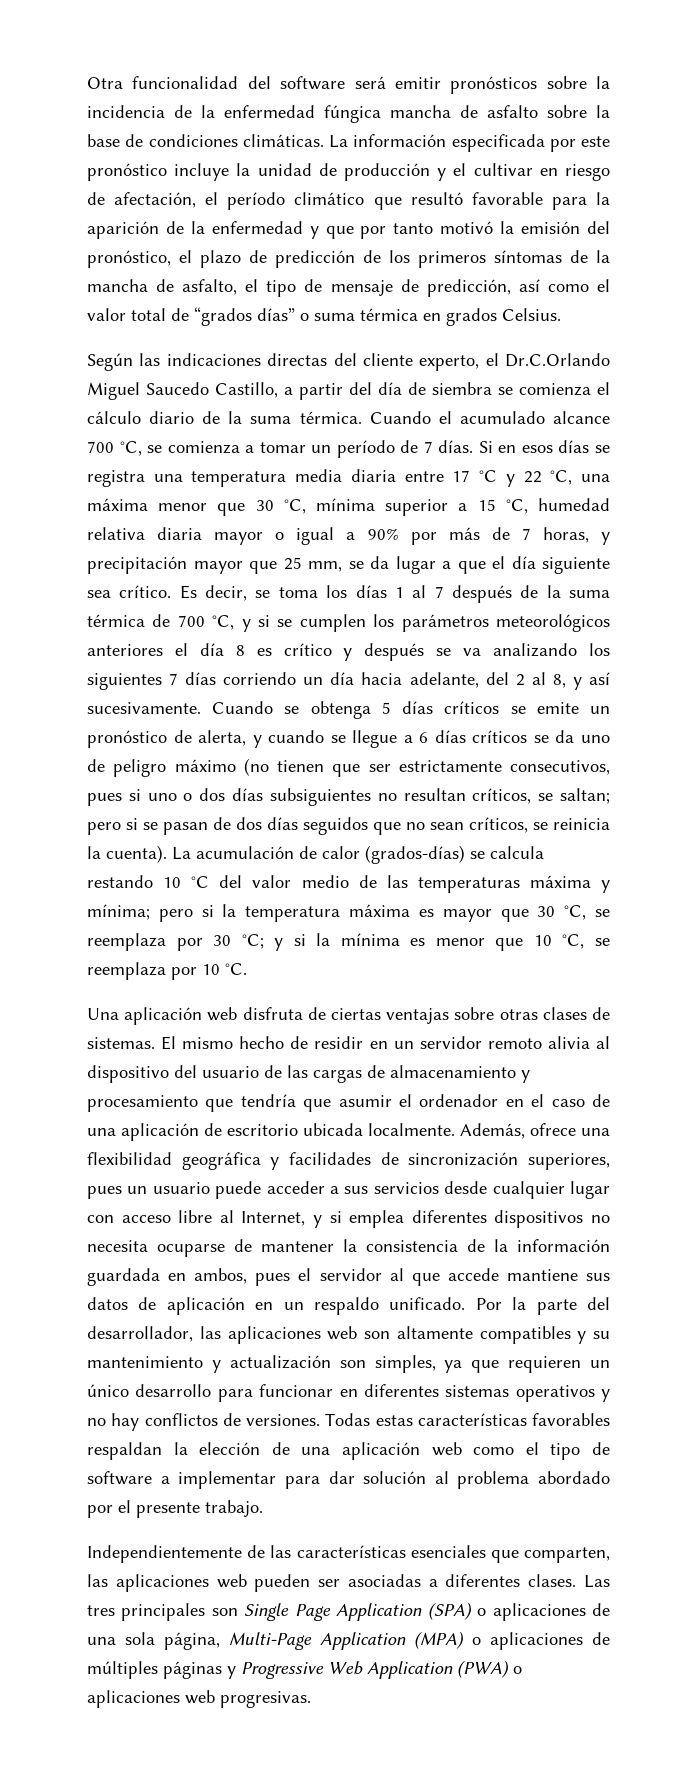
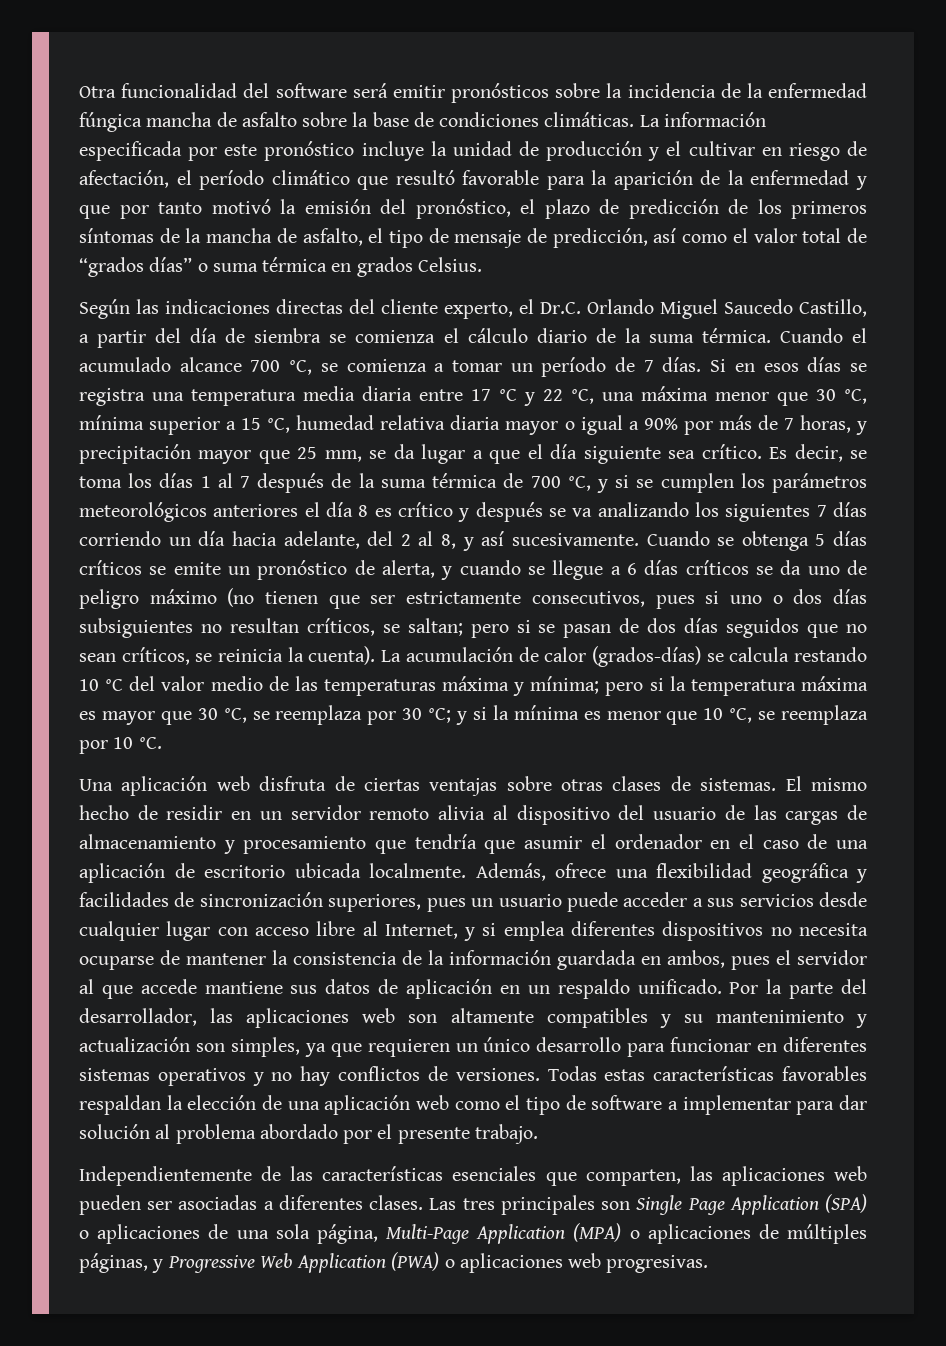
[505,353,610,367] Dr.C.Orlando -> [540,299,654,314] Dr.C. Orlando
[163,1661,222,1679] páginas -> [79,1253,148,1273] páginas,

